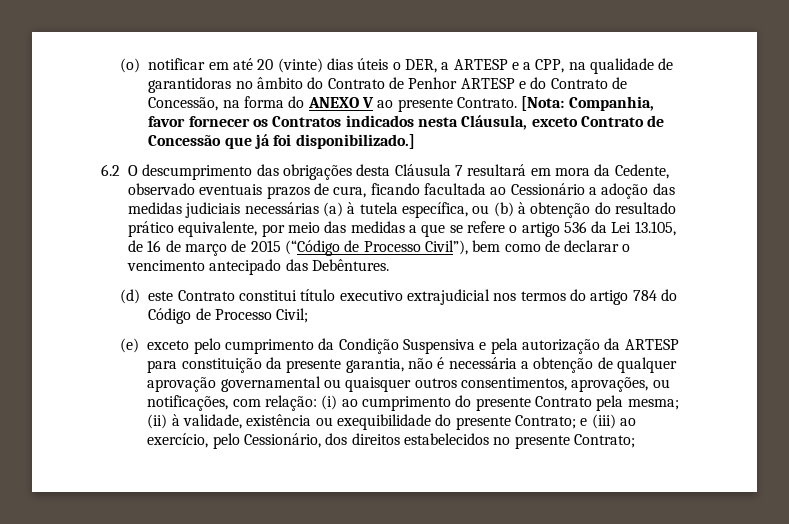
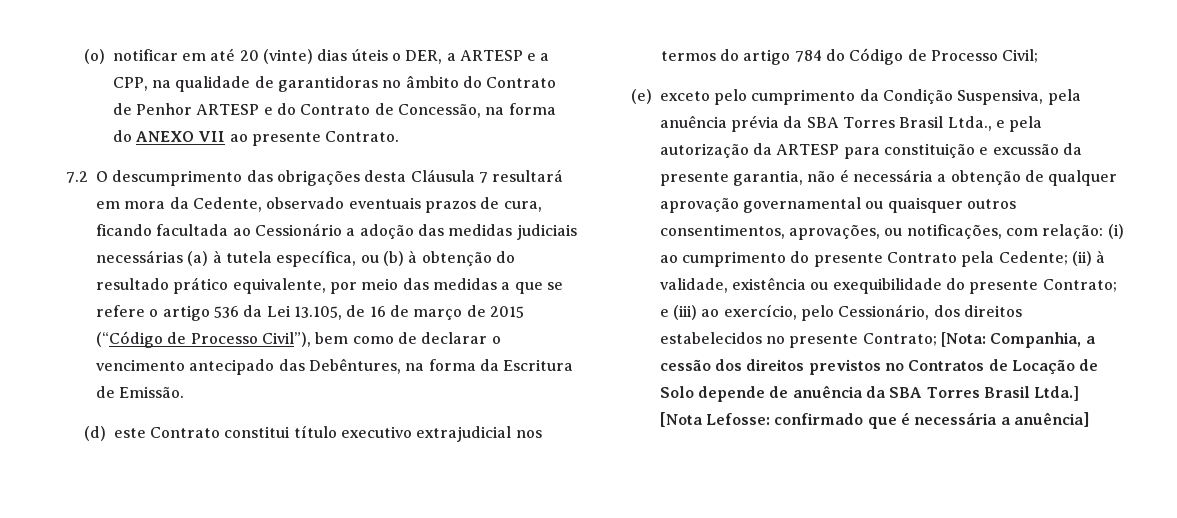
[361,97,374,108] V -> [198,131,226,142] VII
[521,96,654,111] [148,115,665,130] [148,134,415,149] [101,164,120,176] [Nota: Companhia, favor fornecer os Contratos indicados nesta Cláusula, exceto Contrato de Concessão que já foi disponibilizado.] // 6.2 -> [66,171,88,183] // 7.2
[311,259,389,271] Debêntures. -> [308,358,574,374] [96,386,185,398] Debêntures, na forma da Escritura de Emissão.
[402,339,475,354] Suspensiva -> [957,89,1081,105] [659,115,992,132] Suspensiva, pela anuência prévia da SBA Torres Brasil Ltda.,
(262, 365) none -> [979,144,1059,155] e excussão
[627,399,679,410] mesma; -> [998,251,1068,265] Cedente;
(635, 441) none -> [940,332,1096,348] [659,359,1099,375] [659,385,1080,402] [659,412,1089,429] [Nota: Companhia, a cessão dos direitos previstos no Contratos de Locação de Solo depende de anuência da SBA Torres Brasil Ltda.] [Nota Lefosse: confirmado que é necessária a anuência]

